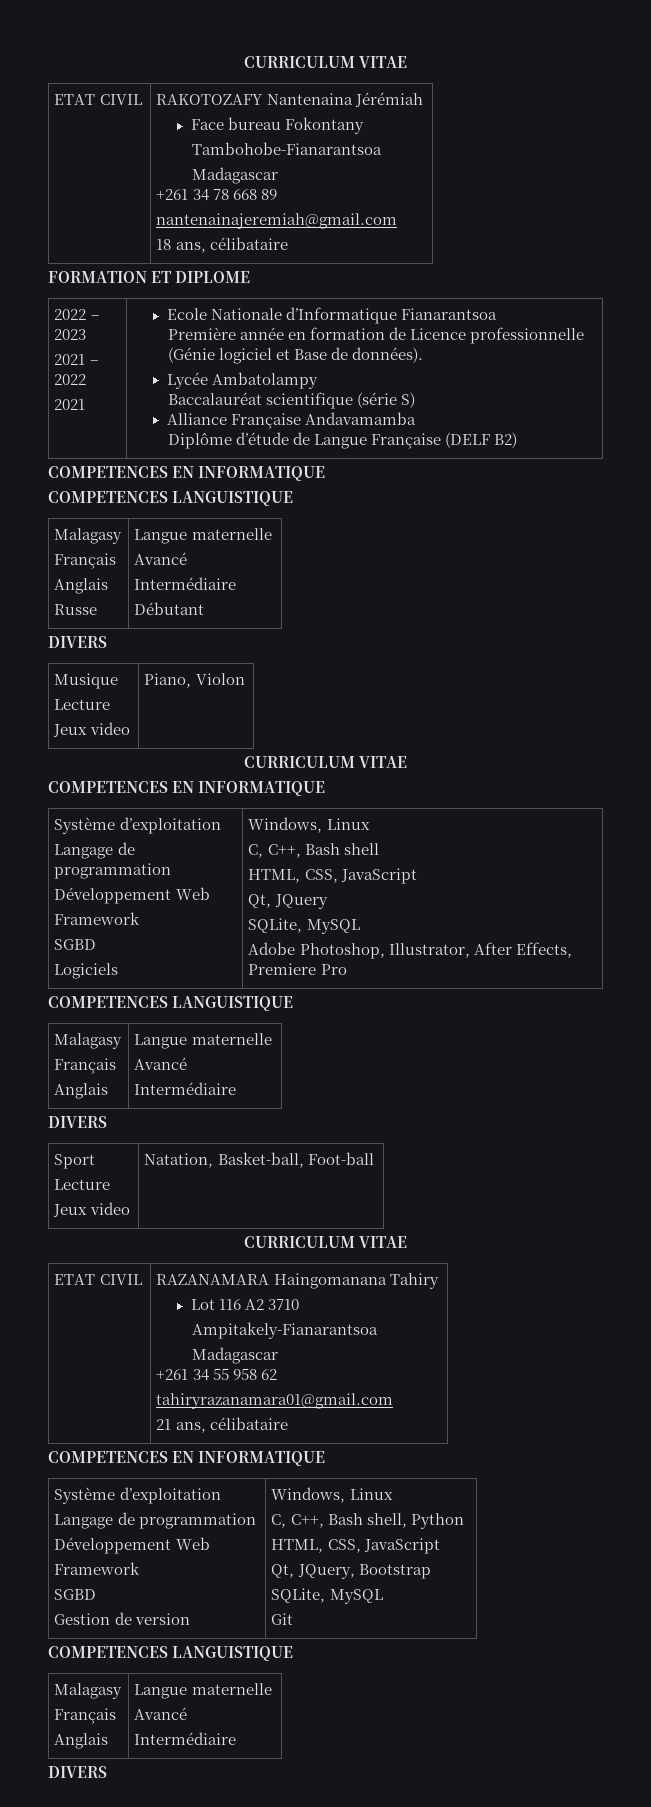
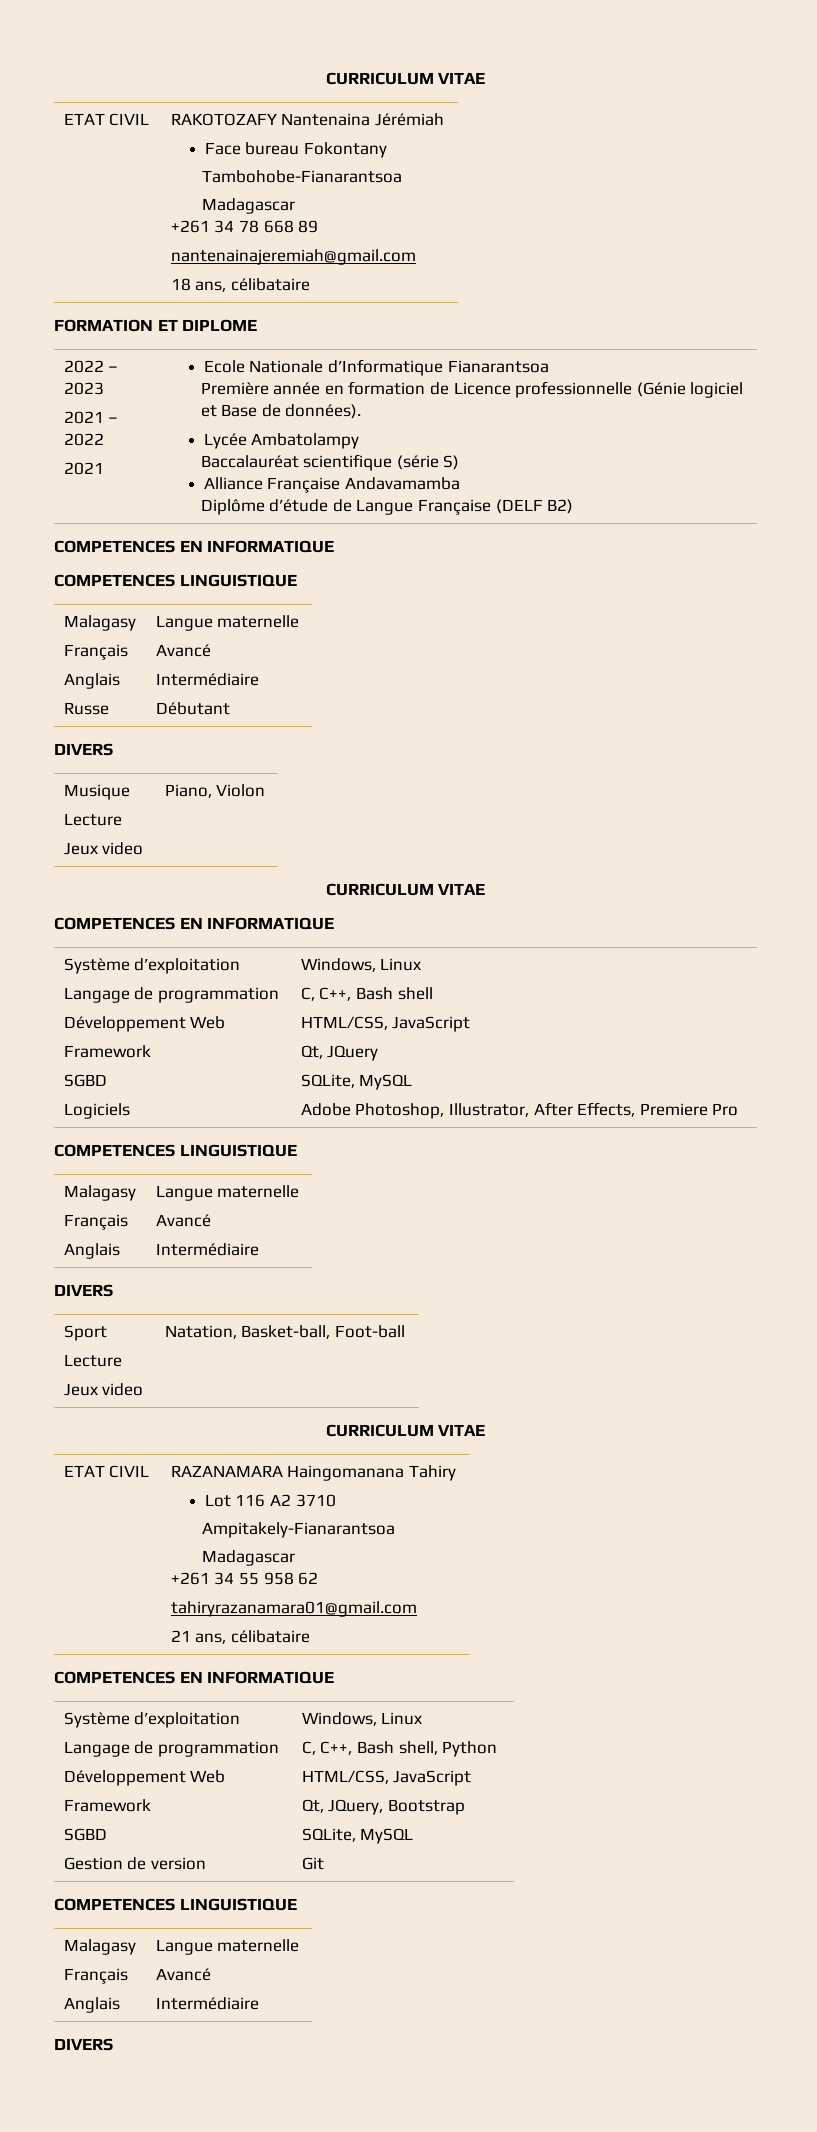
[172,491,294,506] LANGUISTIQUE -> [179,574,297,587] LINGUISTIQUE
[248,869,338,883] HTML, CSS, -> [300,1016,388,1030] HTML/CSS,
[172,996,294,1011] LANGUISTIQUE -> [179,1144,297,1157] LINGUISTIQUE
[271,1539,361,1553] HTML, CSS, -> [301,1770,389,1784] HTML/CSS,
[172,1646,294,1661] LANGUISTIQUE -> [179,1898,297,1911] LINGUISTIQUE

